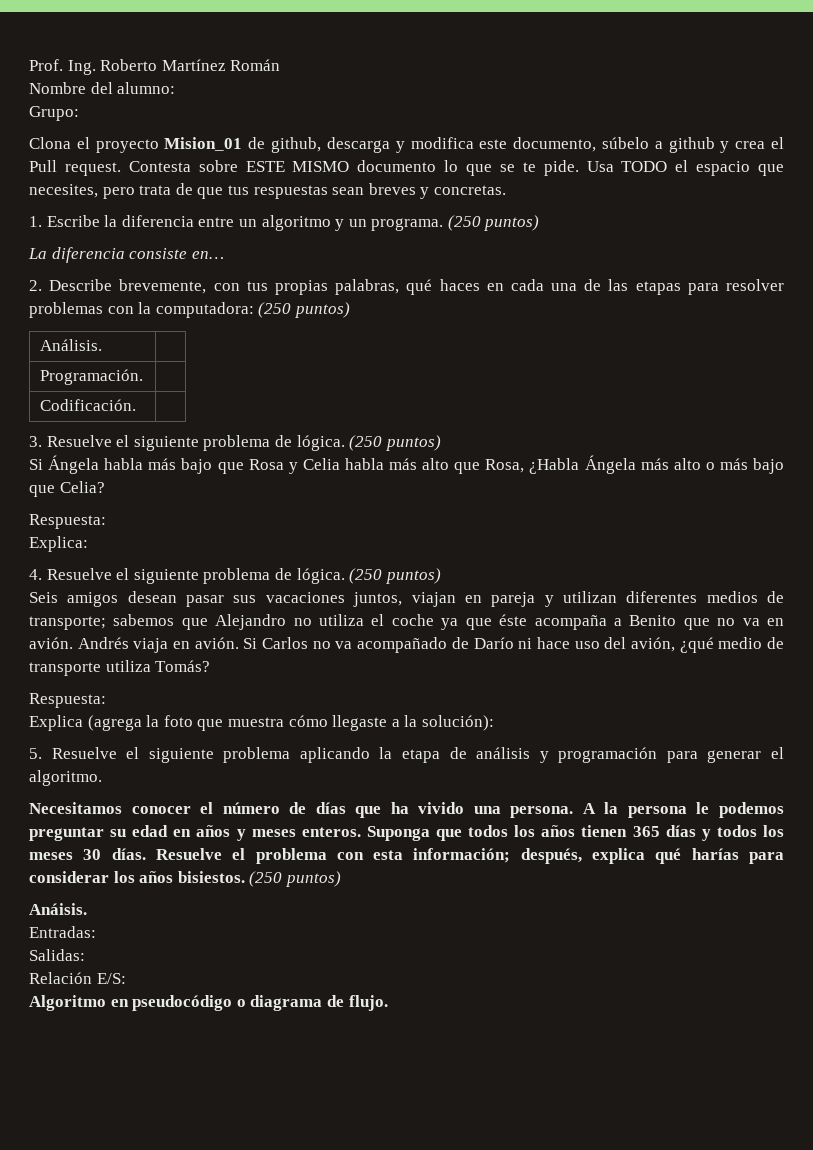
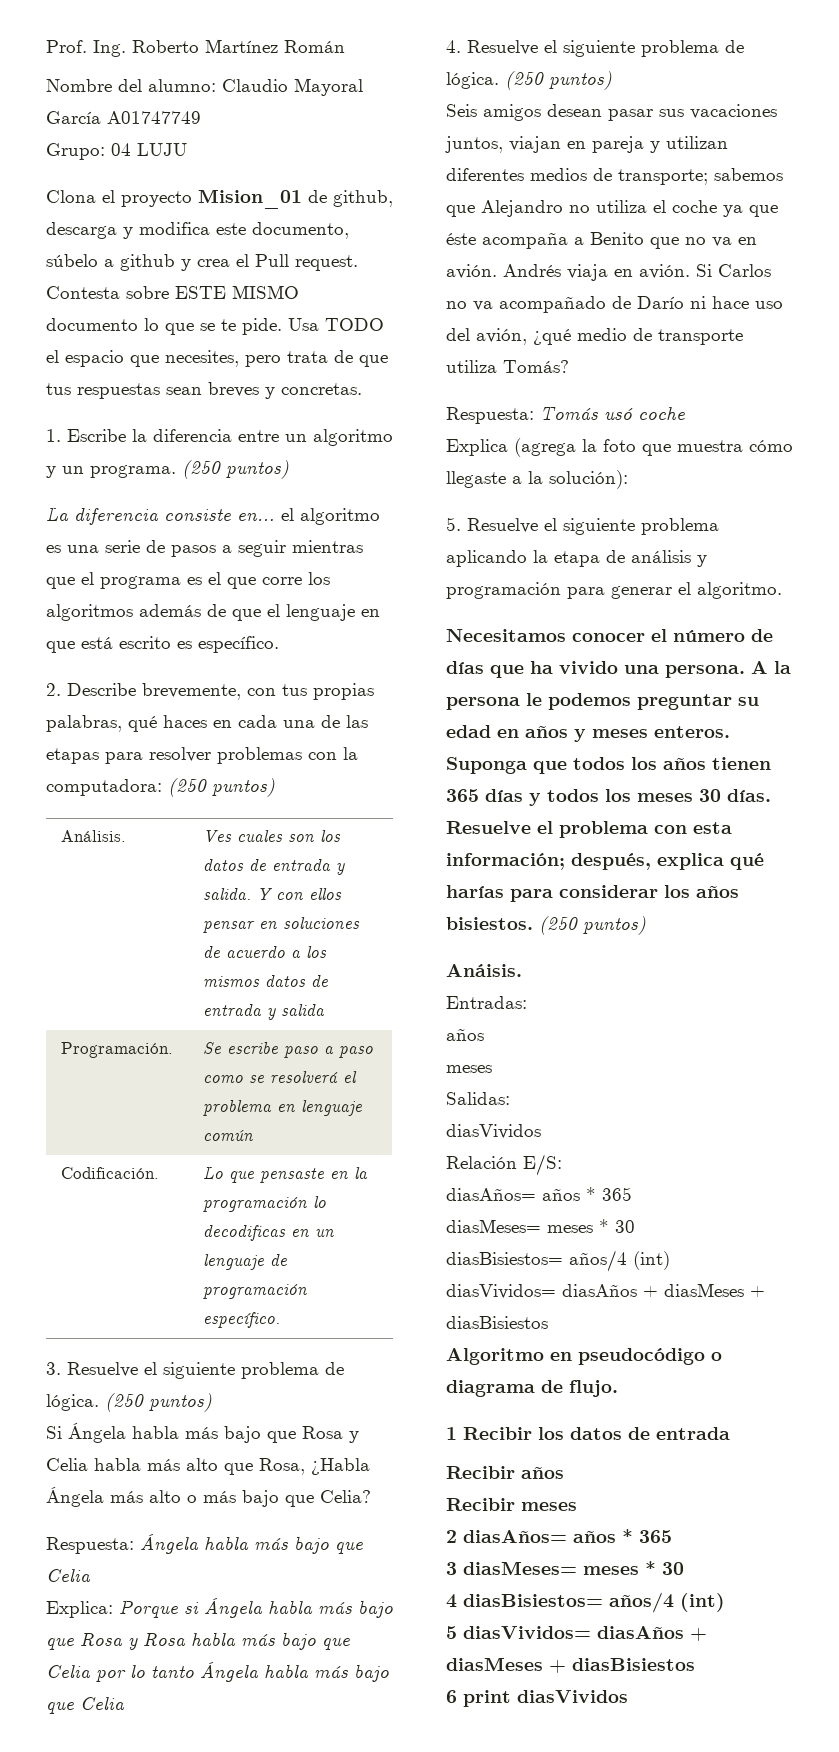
(176, 88) none -> [222,78,363,96] [46,111,201,124] Claudio Mayoral García A01747749
(79, 113) none -> [111,143,187,156] 04 LUJU
(224, 255) none -> [281,508,380,525] [46,540,363,557] [46,572,330,589] [46,604,380,621] [46,636,279,653] el algoritmo es una serie de pasos a seguir mientras que el programa es el que corre los algoritmos además de que el lenguaje en que está escrito es específico.
[40,369,144,385] [40,399,137,411] // Programación. | // Codificación. | -> [202,830,341,842] [202,859,345,875] [202,888,342,900] [202,917,360,933] [202,946,327,958] [202,975,328,987] [202,1004,325,1020] [60,1042,173,1058] [202,1042,373,1058] [202,1071,357,1083] [202,1100,362,1116] [202,1129,253,1141] [60,1167,159,1179] [202,1167,368,1183] [202,1196,326,1212] [202,1225,334,1241] [202,1254,287,1270] [202,1284,307,1299] [202,1312,280,1328] Ves cuales son los datos de entrada y salida. Y con ellos pensar en soluciones de acuerdo a los mismos datos de entrada y salida // Programación. | Se escribe paso a paso como se resolverá el problema en lenguaje común // Codificación. | Lo que pensaste en la programación lo decodificas en un lenguaje de programación específico.
[29,536,88,552] // Explica: -> [140,1534,363,1554] [46,1569,91,1582] [46,1598,393,1618] [46,1632,350,1650] [46,1662,389,1682] [46,1697,125,1714] Ángela habla más bajo que Celia // Explica: Porque si Ángela habla más bajo que Rosa y Rosa habla más bajo que Celia por lo tanto Ángela habla más bajo que Celia
(106, 700) none -> [540,406,685,420] Tomás usó coche
(96, 932) none -> [446,1028,484,1041] [446,1065,492,1073] // años // meses
(85, 955) none -> [446,1124,541,1139] // diasVividos
(126, 978) none -> [446,1187,632,1201] [446,1219,635,1233] [446,1250,670,1272] [446,1283,765,1299] [446,1316,548,1329] // diasAños= años * 365 // diasMeses= meses * 30 // diasBisiestos= años/4 (int) // diasVividos= diasAños + diasMeses + diasBisiestos
(388, 1003) none -> [446,1427,730,1440] [446,1466,564,1479] [446,1498,577,1511] [446,1529,672,1543] [446,1561,684,1575] [446,1592,725,1613] [446,1626,707,1641] [446,1657,695,1673] [446,1690,628,1707] // 1 Recibir los datos de entrada // Recibir años // Recibir meses // 2 diasAños= años * 365 // 3 diasMeses= meses * 30 // 4 diasBisiestos= años/4 (int) // 5 diasVividos= diasAños + diasMeses + diasBisiestos // 6 print diasVividos

